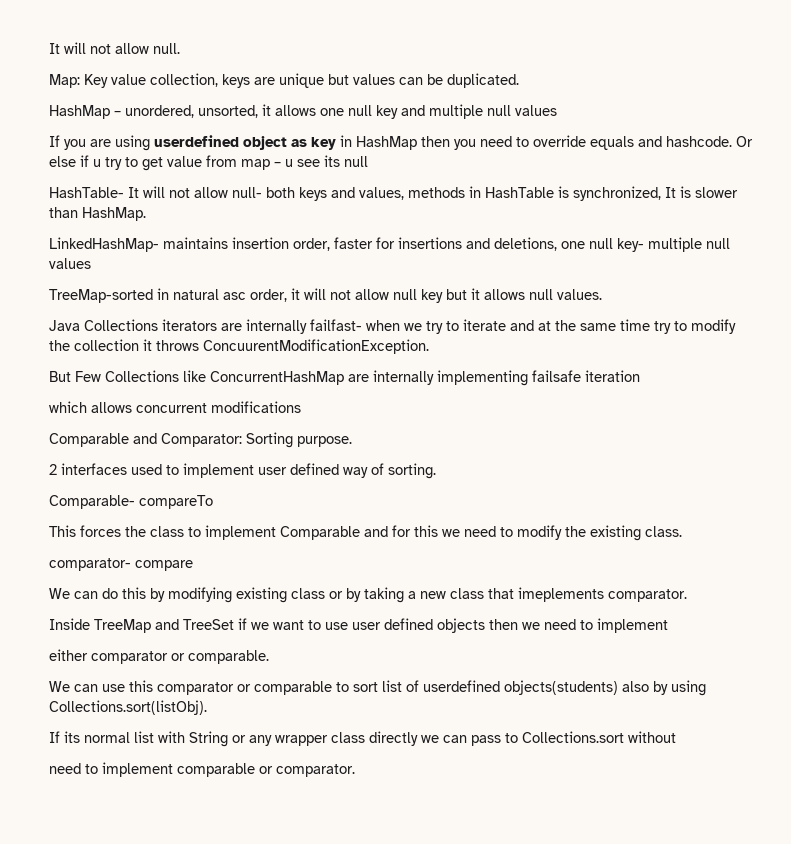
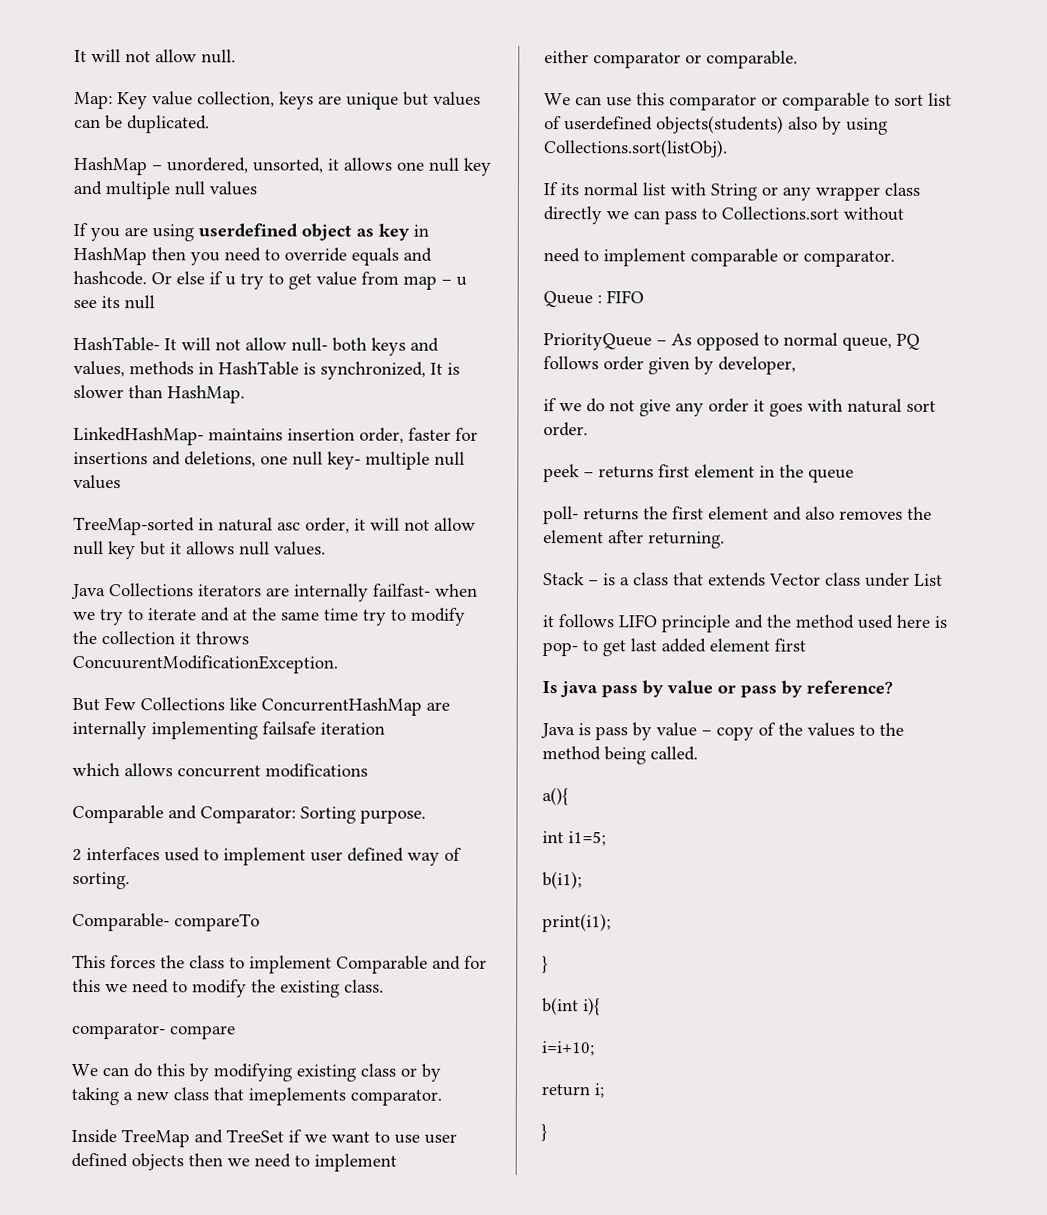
(355, 770) none -> [543,290,644,308] [543,332,920,351] [543,356,796,375] [543,398,936,417] [543,422,588,437] [543,464,854,483] [543,506,932,525] [543,530,725,549] [543,572,943,587] [542,614,947,633] [542,638,806,657] [542,680,893,698] [540,722,904,741] [542,746,698,765] [542,787,568,806] [542,831,606,847] [542,871,582,890] [542,913,611,933] [542,956,548,974] [542,997,600,1016] [541,1041,595,1057] [541,1083,604,1099] [541,1124,547,1142] // Queue : FIFO // PriorityQueue – As opposed to normal queue, PQ follows order given by developer, // if we do not give any order it goes with natural sort order. // peek – returns first element in the queue // poll- returns the first element and also removes the element after returning. // Stack – is a class that extends Vector class under List // it follows LIFO principle and the method used here is pop- to get last added element first // Is java pass by value or pass by reference? // Java is pass by value – copy of the values to the method being called. // a(){ // int i1=5; // b(i1); // print(i1); // } // b(int i){ // i=i+10; // return i; // }

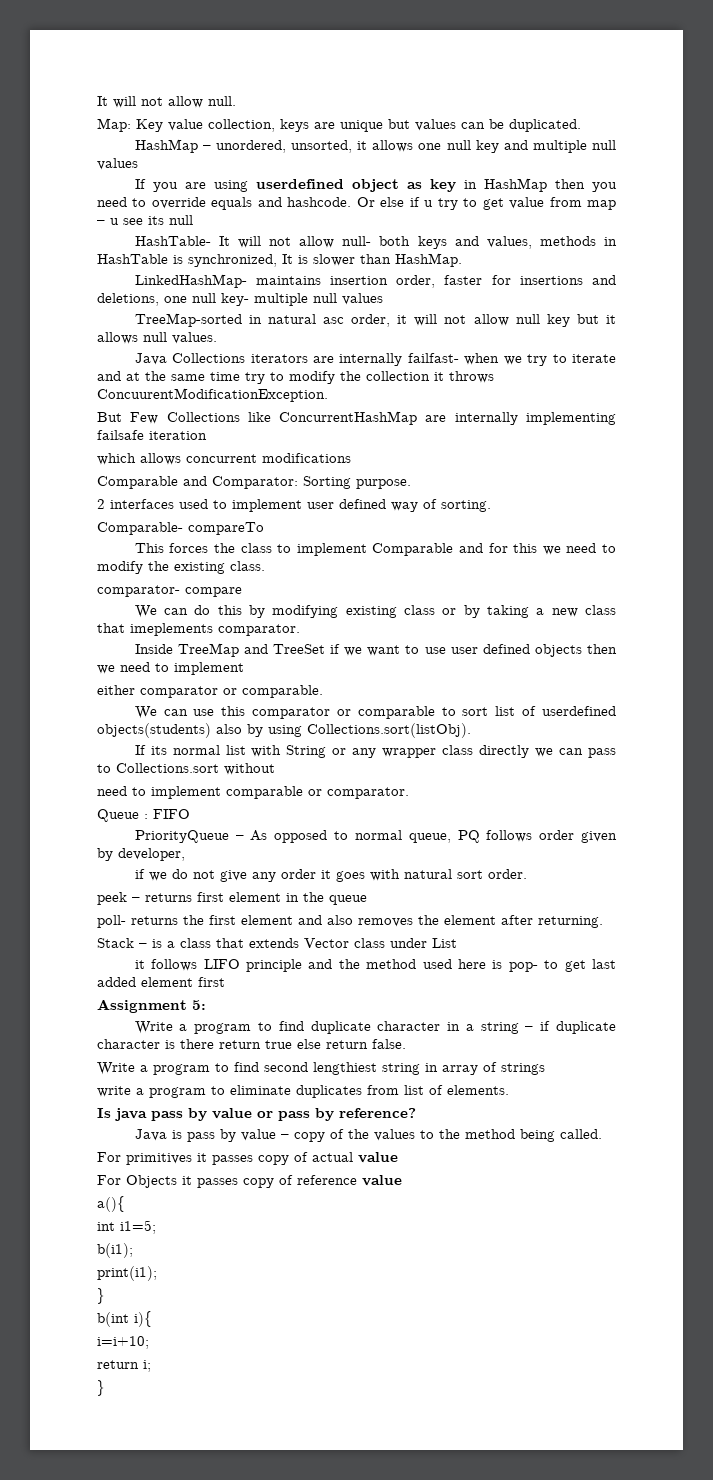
(806, 645) none -> [97,999,206,1013] [134,1021,616,1034] [97,1039,406,1049] [97,1062,545,1075] [97,1085,509,1098] // Assignment 5: // Write a program to find duplicate character in a string – if duplicate character is there return true else return false. // Write a program to find second lengthiest string in array of strings // write a program to eliminate duplicates from list of elements.
(698, 753) none -> [97,1152,398,1165] [97,1175,402,1188] // For primitives it passes copy of actual value // For Objects it passes copy of reference value

